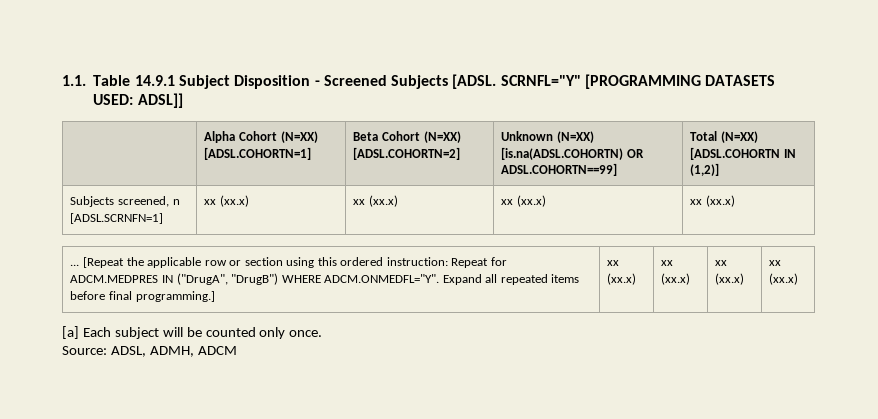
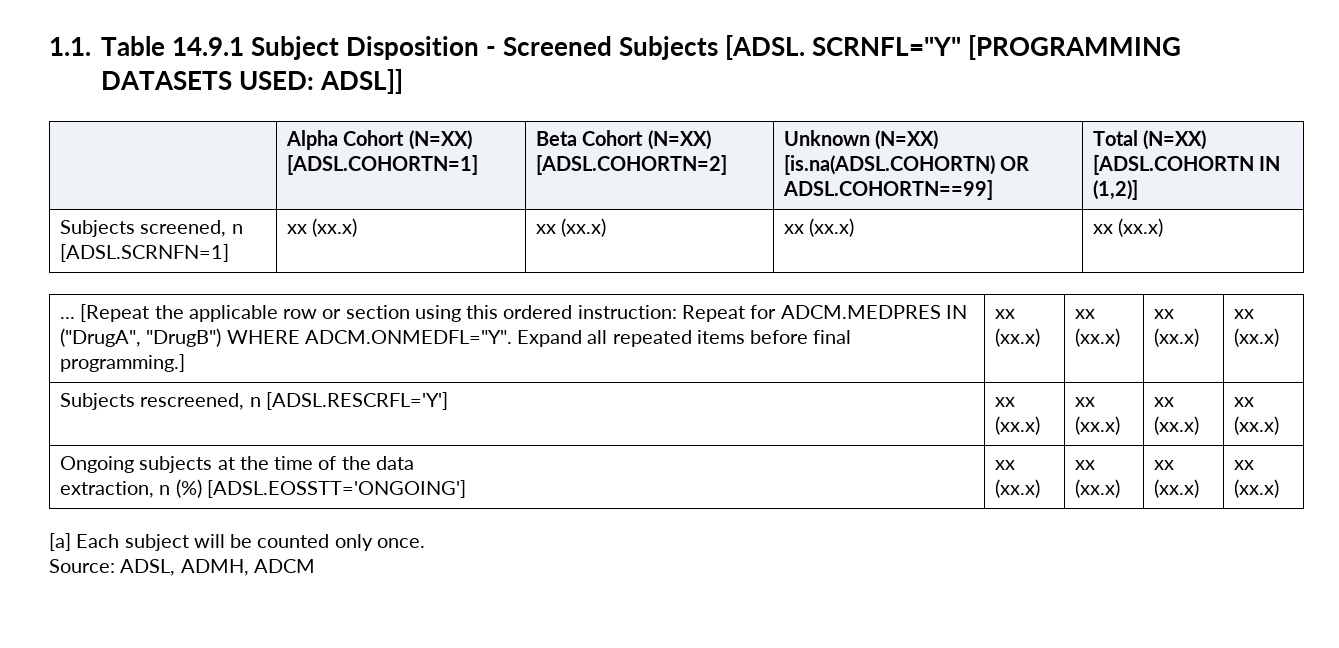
(799, 279) none -> [60,392,448,410] [995,397,1016,407] [995,416,1041,435] [1075,397,1096,407] [1075,416,1121,435] [1154,397,1175,407] [1154,416,1200,435] [1234,397,1255,407] [1234,416,1280,435] [60,456,414,473] [60,479,466,498] [995,460,1016,470] [995,479,1041,498] [1075,460,1096,470] [1075,479,1121,498] [1154,460,1175,470] [1154,479,1200,498] [1234,460,1255,470] [1234,479,1280,498] // Subjects rescreened, n [ADSL.RESCRFL='Y'] | xx (xx.x) | xx (xx.x) | xx (xx.x) | xx (xx.x) // Ongoing subjects at the time of the data // extraction, n (%) [ADSL.EOSSTT='ONGOING'] | xx (xx.x) | xx (xx.x) | xx (xx.x) | xx (xx.x)

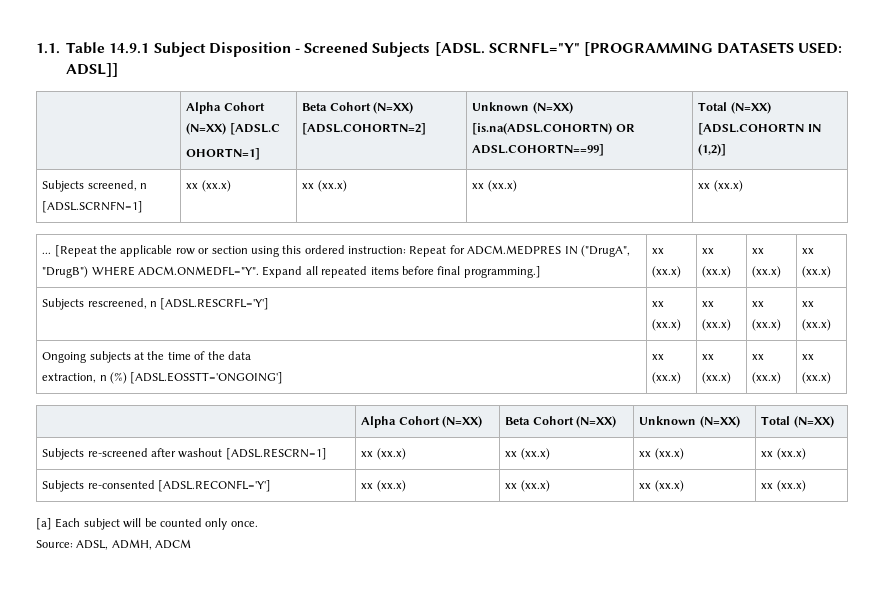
[287,155,479,175] [ADSL.COHORTN=1] -> [229,123,280,135] [186,148,261,160] [ADSL.C // OHORTN=1]
(1280, 488) none -> [361,416,483,428] [505,416,617,428] [639,416,740,428] [761,416,834,428] [42,448,327,460] [361,448,406,460] [505,448,550,460] [639,448,684,460] [761,448,806,460] [42,480,272,492] [361,480,406,492] [505,480,550,492] [639,480,684,492] [761,480,806,492] // | Alpha Cohort (N=XX) | Beta Cohort (N=XX) | Unknown (N=XX) | Total (N=XX) // Subjects re-screened after washout [ADSL.RESCRN=1] | xx (xx.x) | xx (xx.x) | xx (xx.x) | xx (xx.x) // Subjects re-consented [ADSL.RECONFL='Y'] | xx (xx.x) | xx (xx.x) | xx (xx.x) | xx (xx.x)

